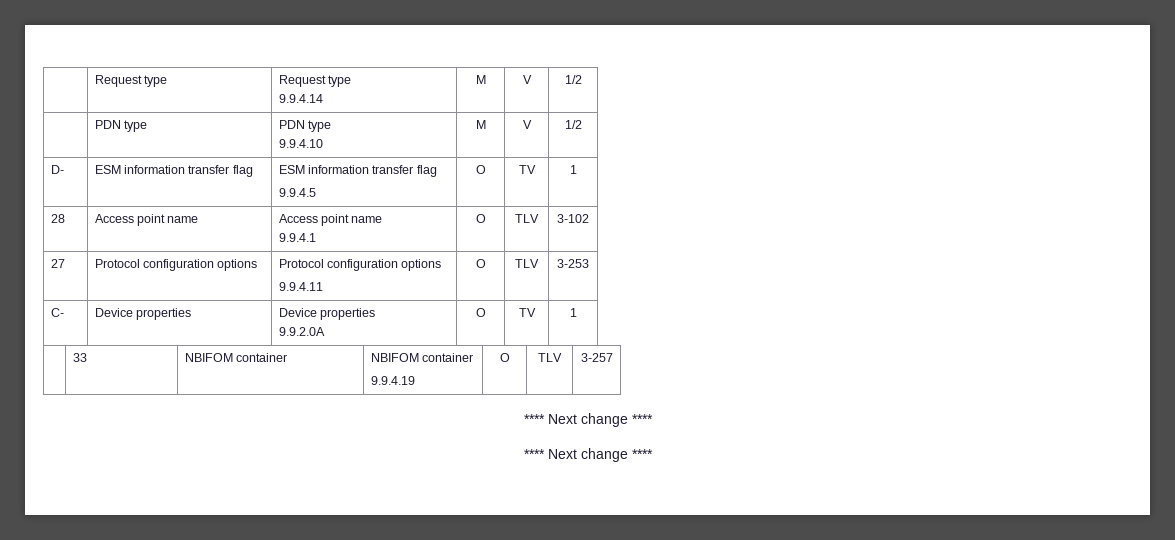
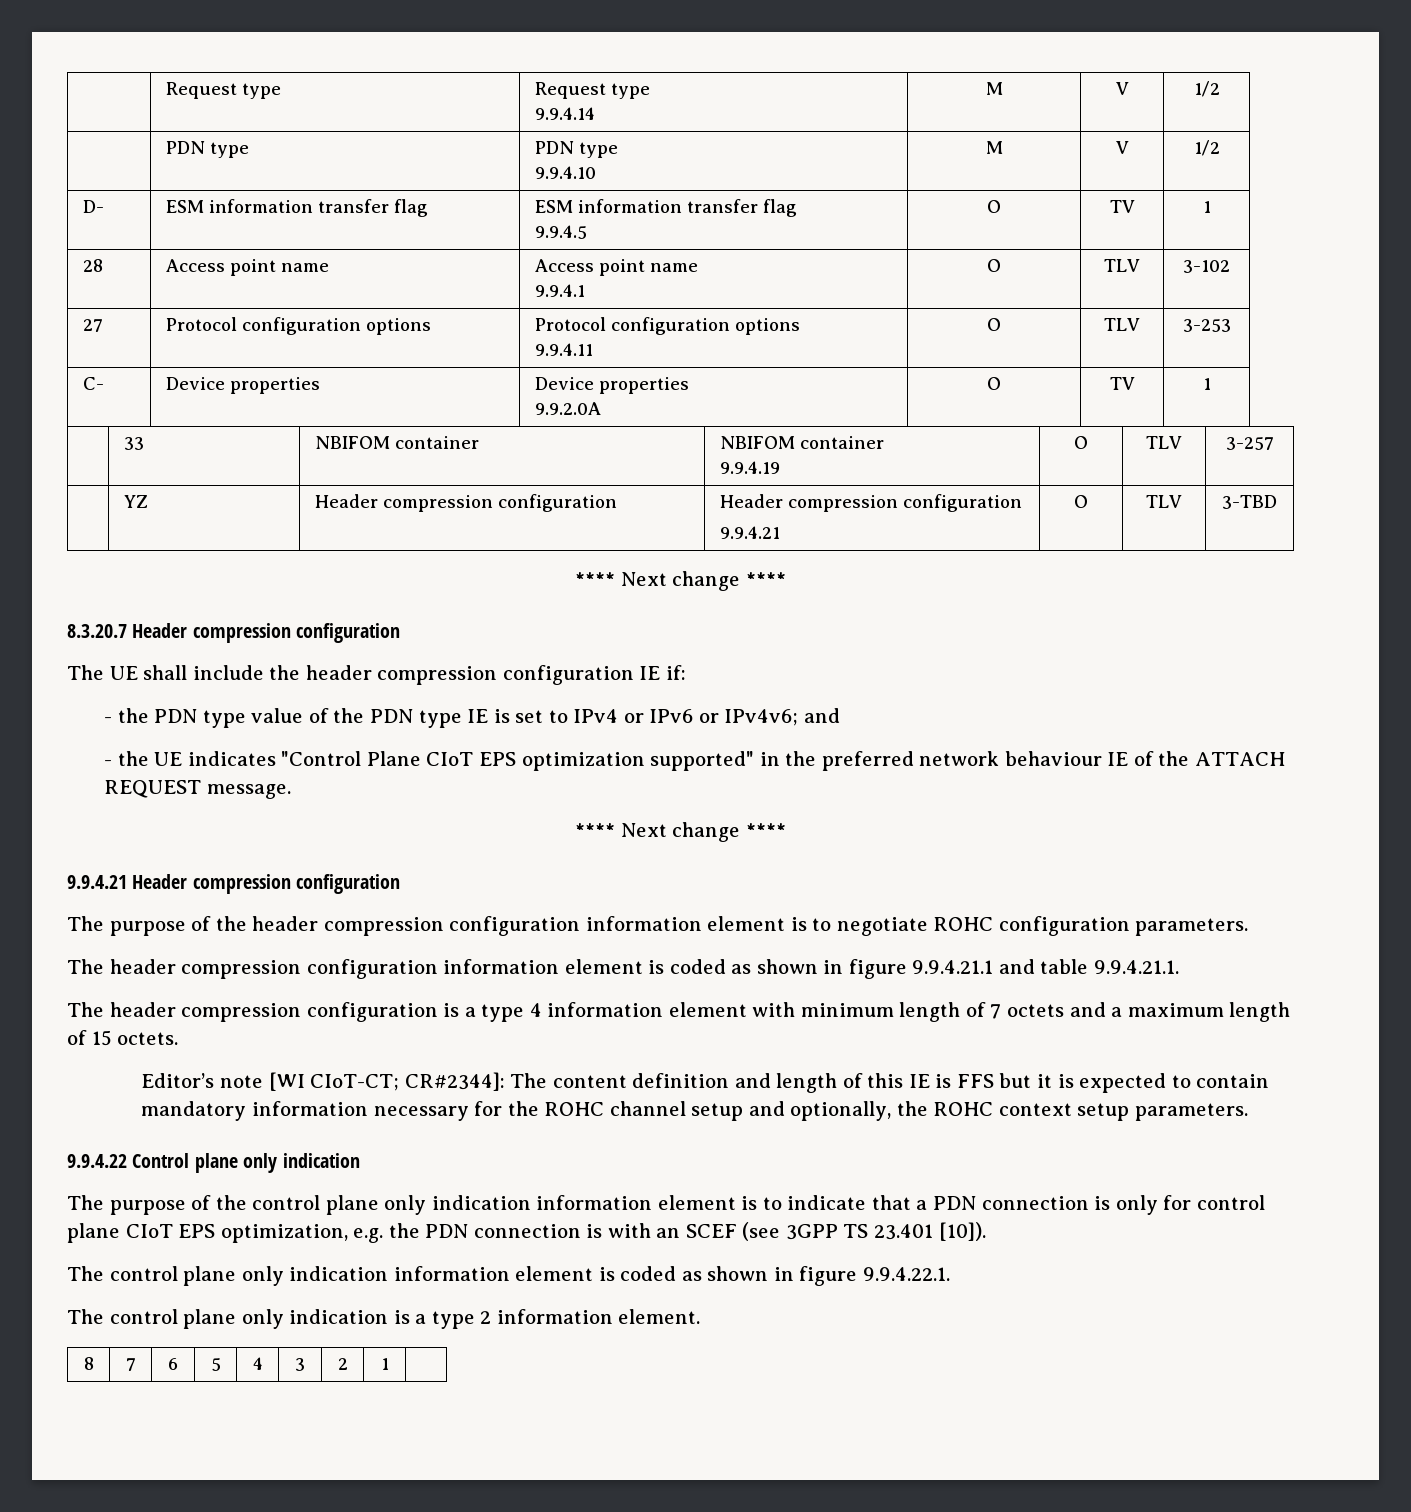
[524,413,653,427] [524,448,653,462] // **** Next change **** // **** Next change **** -> [123,495,148,508] [314,494,617,512] [719,494,1022,512] [719,526,780,539] [1074,495,1088,508] [1146,495,1183,508] [1222,495,1277,509] [575,571,786,591] [67,623,401,643] [67,665,686,685] [104,708,840,728] [104,751,1285,771] [104,780,291,799] [575,822,786,842] [67,874,401,894] [67,916,1249,936] [67,959,1180,979] [67,1002,1291,1022] [67,1030,179,1046] [141,1072,1270,1093] [141,1101,1248,1121] [67,1153,360,1173] [67,1195,1265,1215] [67,1222,986,1243] [67,1266,950,1286] [67,1309,701,1329] [83,1357,94,1370] [125,1358,136,1371] [168,1358,178,1370] [210,1358,221,1371] [252,1357,263,1370] [295,1358,305,1371] [337,1358,348,1370] [380,1358,389,1370] // | YZ | Header compression configuration | Header compression configuration // 9.9.4.21 | O | TLV | 3-TBD // **** Next change **** // 8.3.20.7 Header compression configuration // The UE shall include the header compression configuration IE if: // - the PDN type value of the PDN type IE is set to IPv4 or IPv6 or IPv4v6; and // - the UE indicates "Control Plane CIoT EPS optimization supported" in the preferred network behaviour IE of the ATTACH REQUEST message. // **** Next change **** // 9.9.4.21 Header compression configuration // The purpose of the header compression configuration information element is to negotiate ROHC configuration parameters. // The header compression configuration information element is coded as shown in figure 9.9.4.21.1 and table 9.9.4.21.1. // The header compression configuration is a type 4 information element with minimum length of 7 octets and a maximum length of 15 octets. // Editor’s note [WI CIoT-CT; CR#2344]: The content definition and length of this IE is FFS but it is expected to contain mandatory information necessary for the ROHC channel setup and optionally, the ROHC context setup parameters. // 9.9.4.22 Control plane only indication // The purpose of the control plane only indication information element is to indicate that a PDN connection is only for control plane CIoT EPS optimization, e.g. the PDN connection is with an SCEF (see 3GPP TS 23.401 [10]). // The control plane only indication information element is coded as shown in figure 9.9.4.22.1. // The control plane only indication is a type 2 information element. // 8 | 7 | 6 | 5 | 4 | 3 | 2 | 1 |

